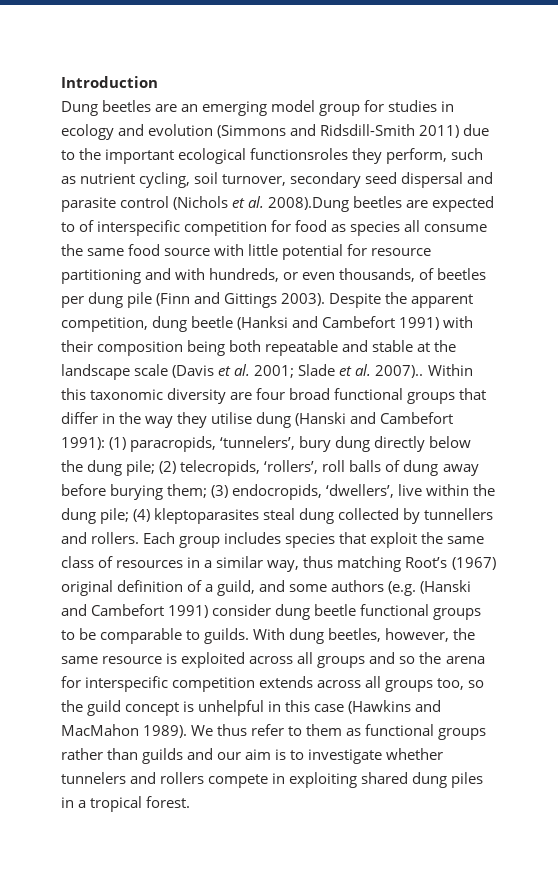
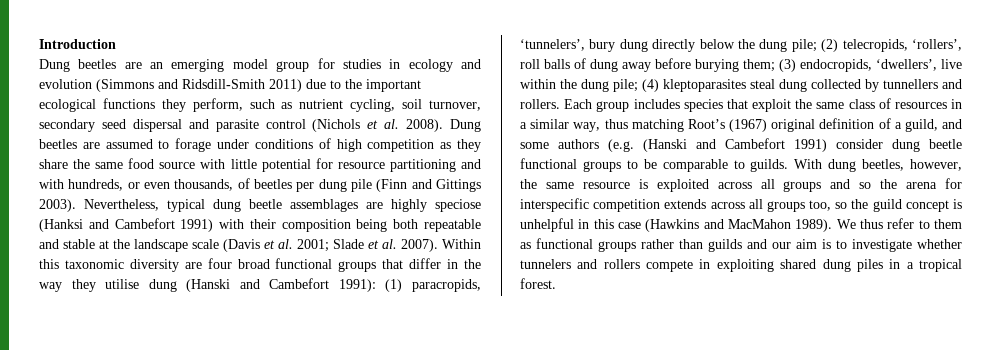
[250,148,349,160] functionsroles -> [102,98,155,109] functions
[268,196,495,212] [61,220,488,236] 2008).Dung beetles are expected to of interspecific competition for food as species all consume -> [406,119,481,132] [39,138,481,152] [39,159,68,169] 2008). Dung beetles are assumed to forage under conditions of high competition as they share
[329,292,474,308] [61,316,234,332] Despite the apparent competition, dung beetle -> [84,199,481,212] Nevertheless, typical dung beetle assemblages are highly speciose
[375,365,424,378] 2007).. -> [401,239,438,252] 2007).

